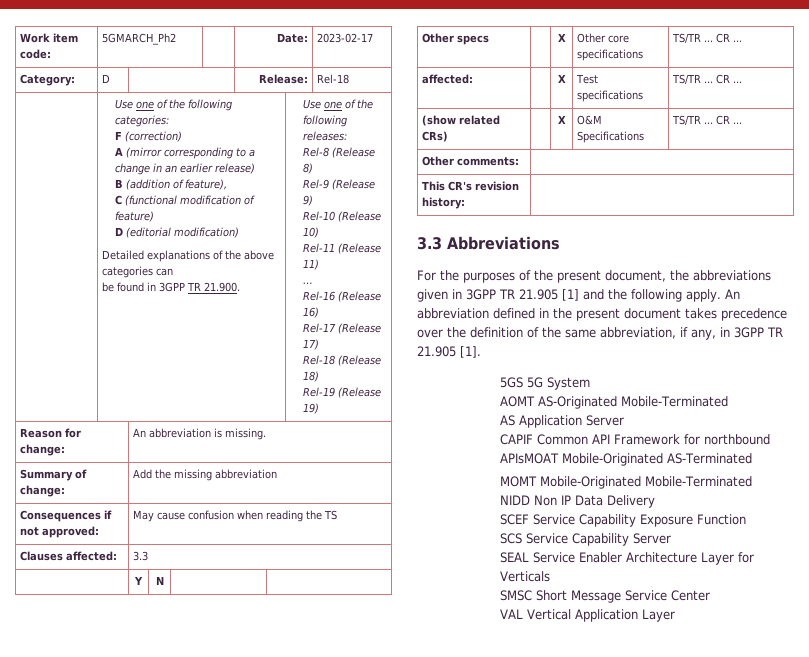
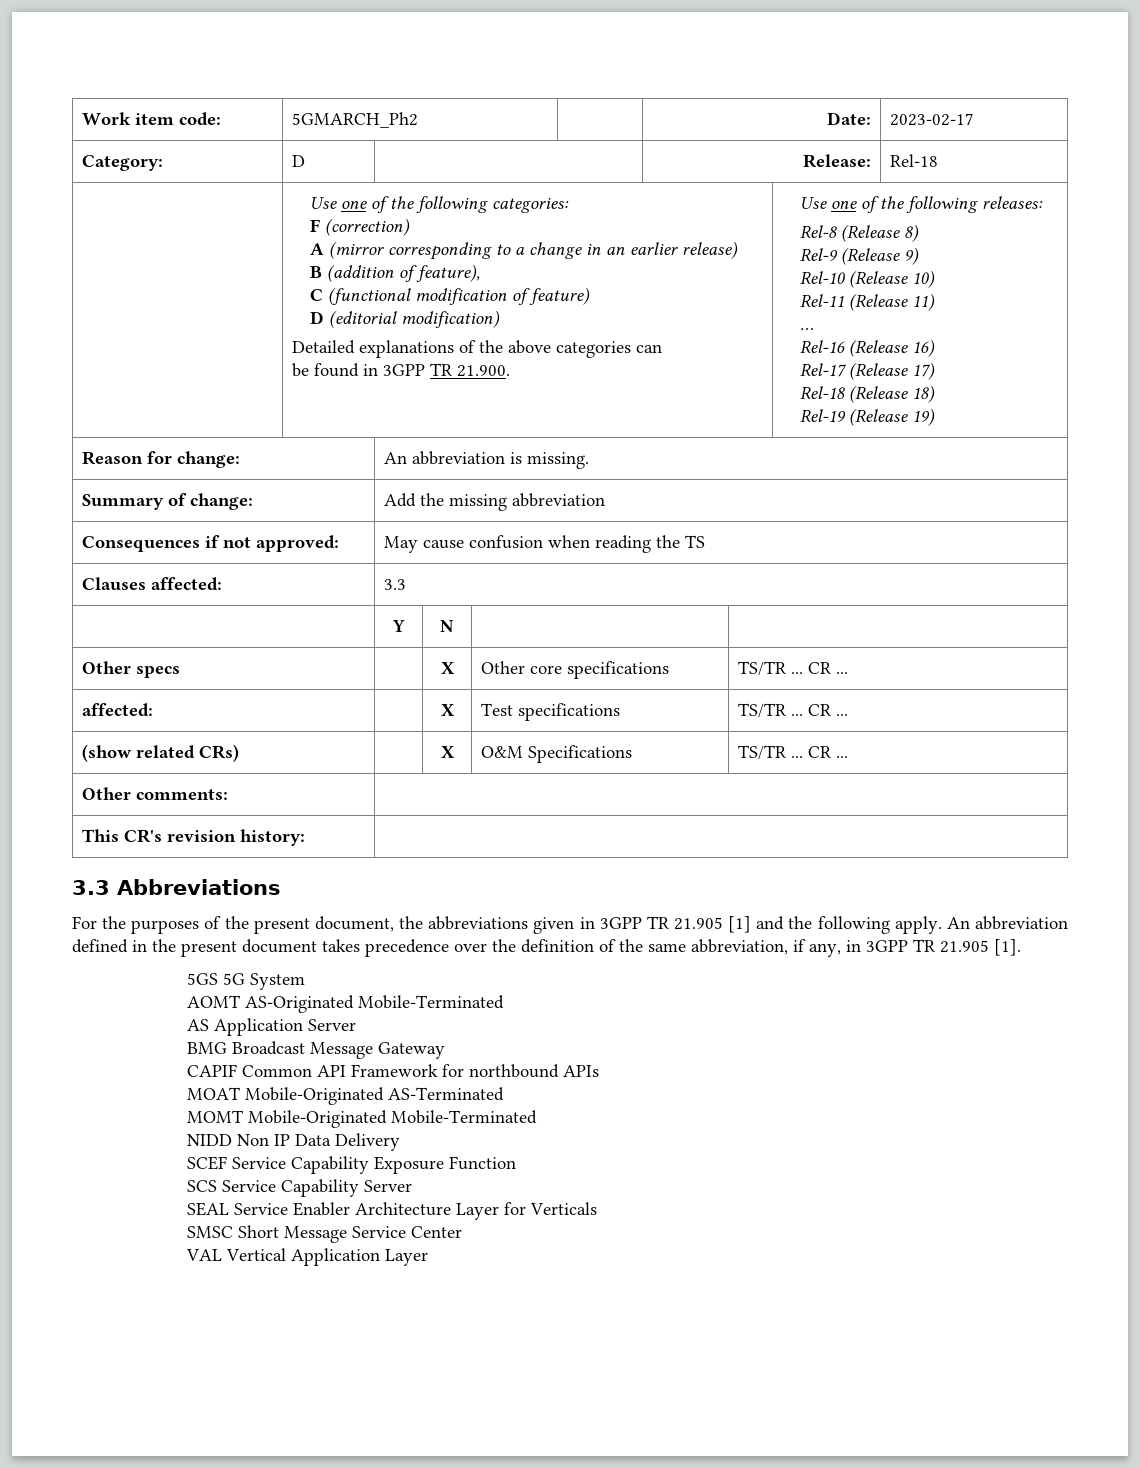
(625, 420) none -> [187,1041,446,1059] // BMG Broadcast Message Gateway
[500,453,560,464] APIsMOAT -> [563,1065,600,1077] [187,1087,241,1100] APIs // MOAT

